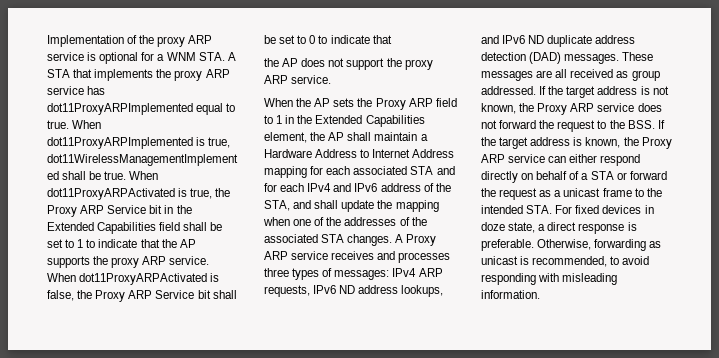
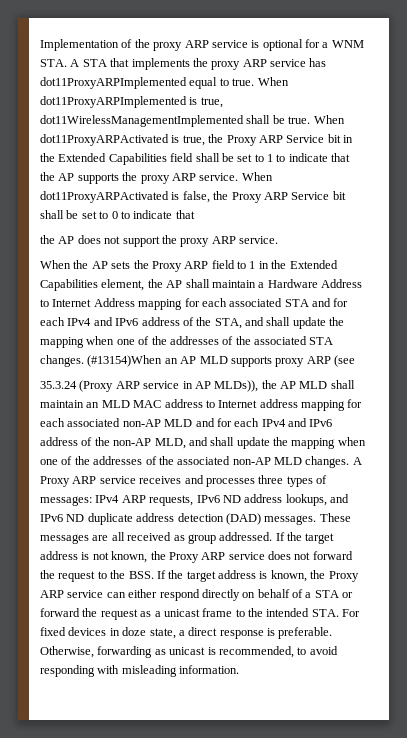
(393, 240) none -> [87,355,355,367] [40,380,355,392] [40,399,363,411] [40,418,333,427] [40,437,366,449] [40,456,350,468] (#13154)When an AP MLD supports proxy ARP (see // 35.3.24 (Proxy ARP service in AP MLDs)), the AP MLD shall maintain an MLD MAC address to Internet address mapping for each associated non-AP MLD and for each IPv4 and IPv6 address of the non-AP MLD, and shall update the mapping when one of the addresses of the associated non-AP MLD changes.

